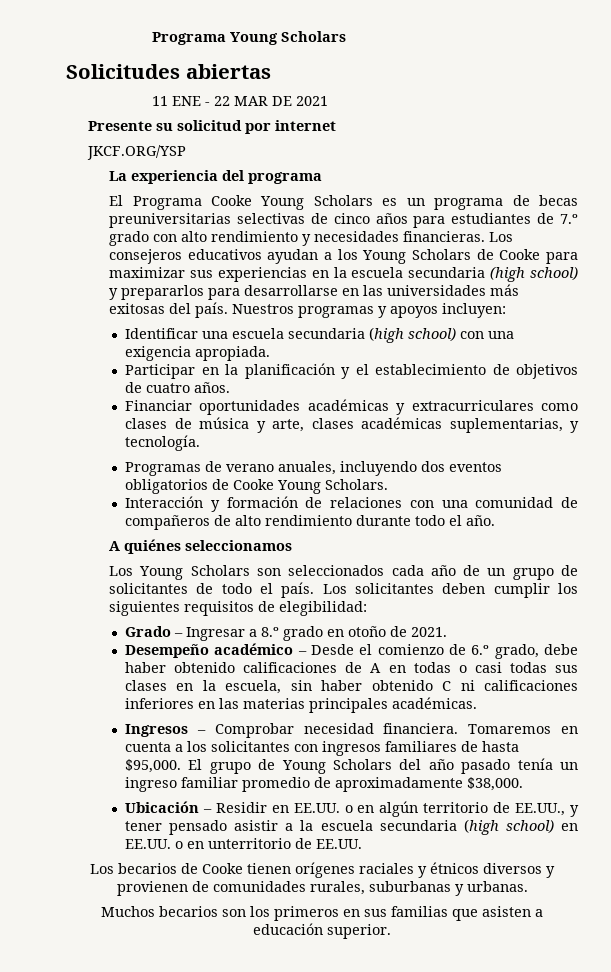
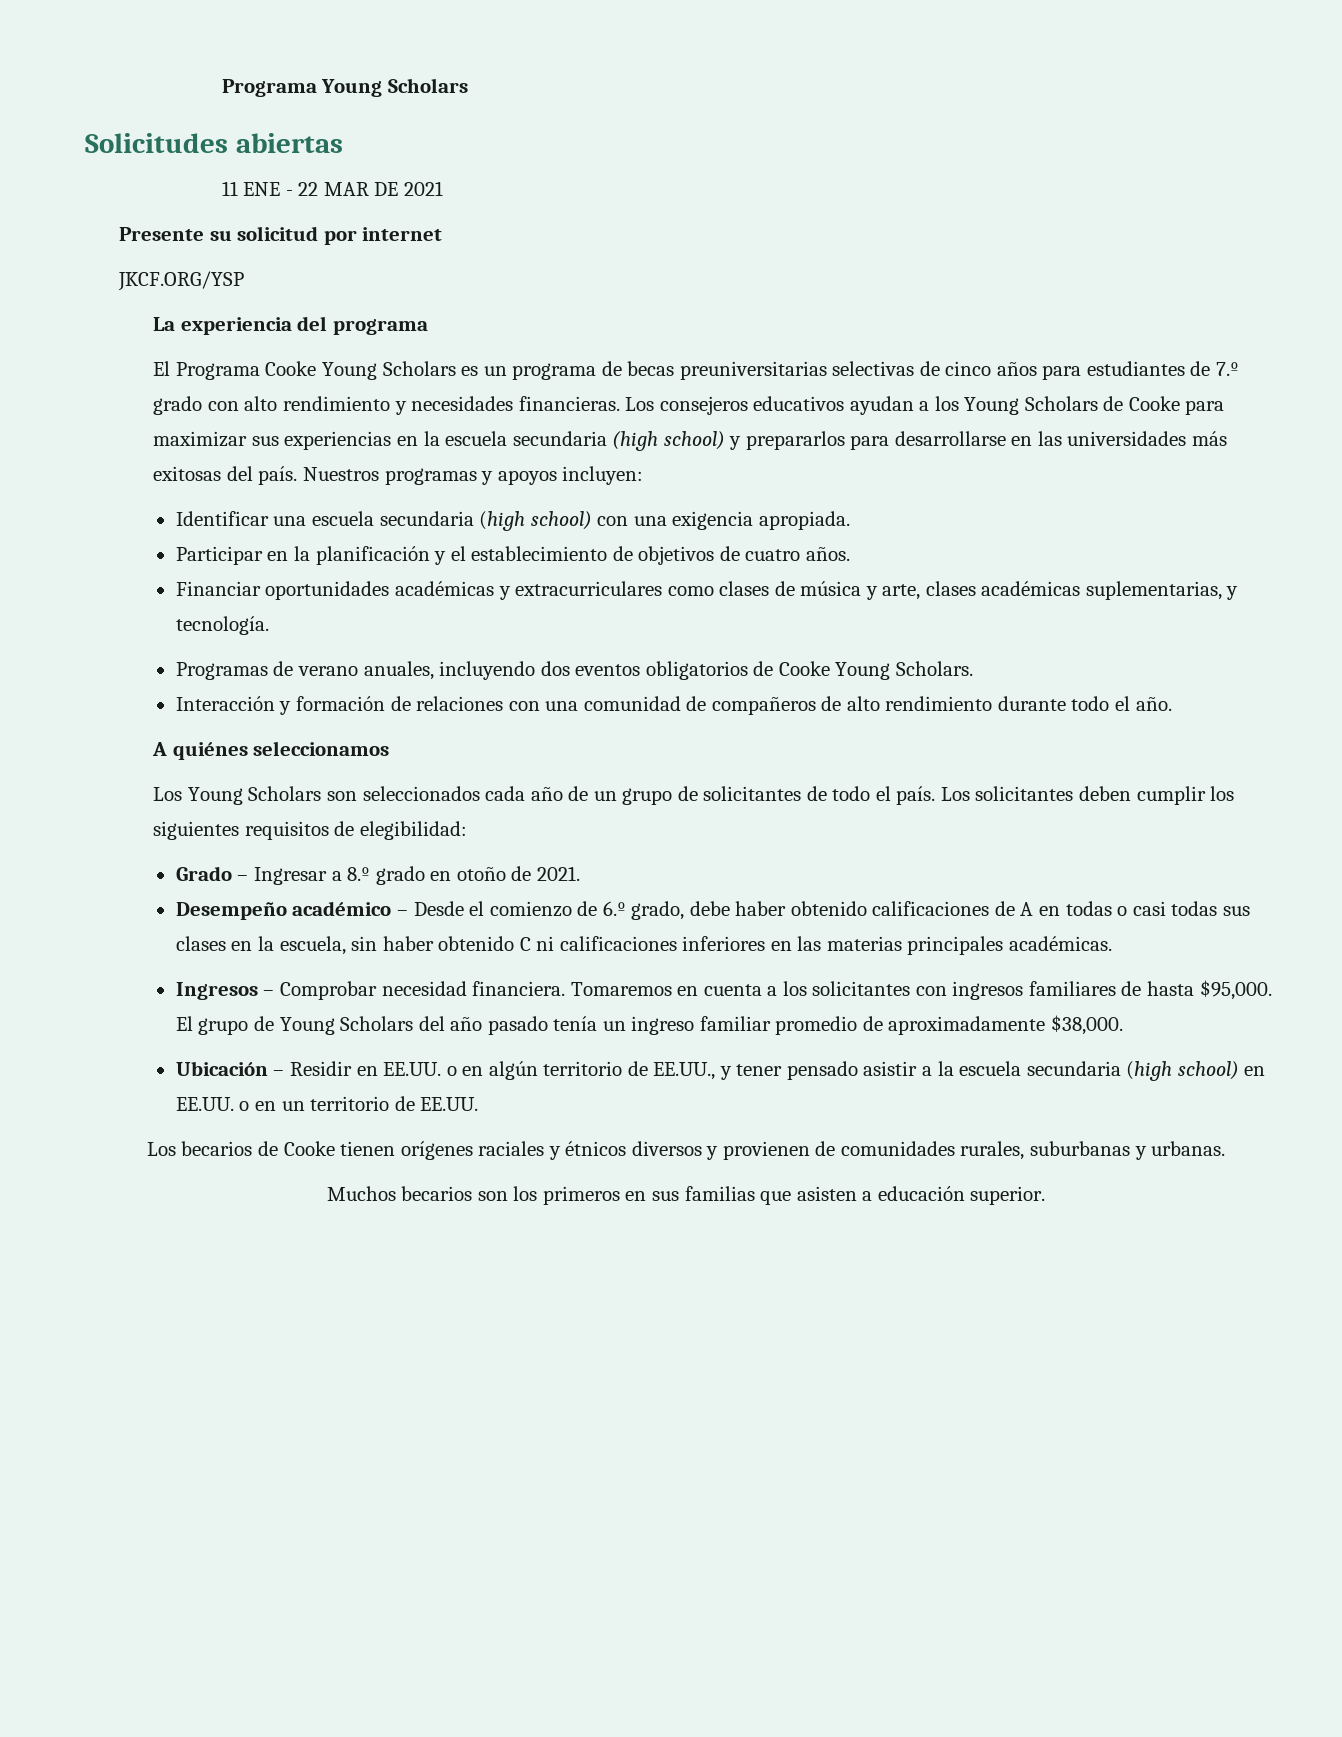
[208,838,292,849] unterritorio -> [281,1096,390,1111] un territorio

